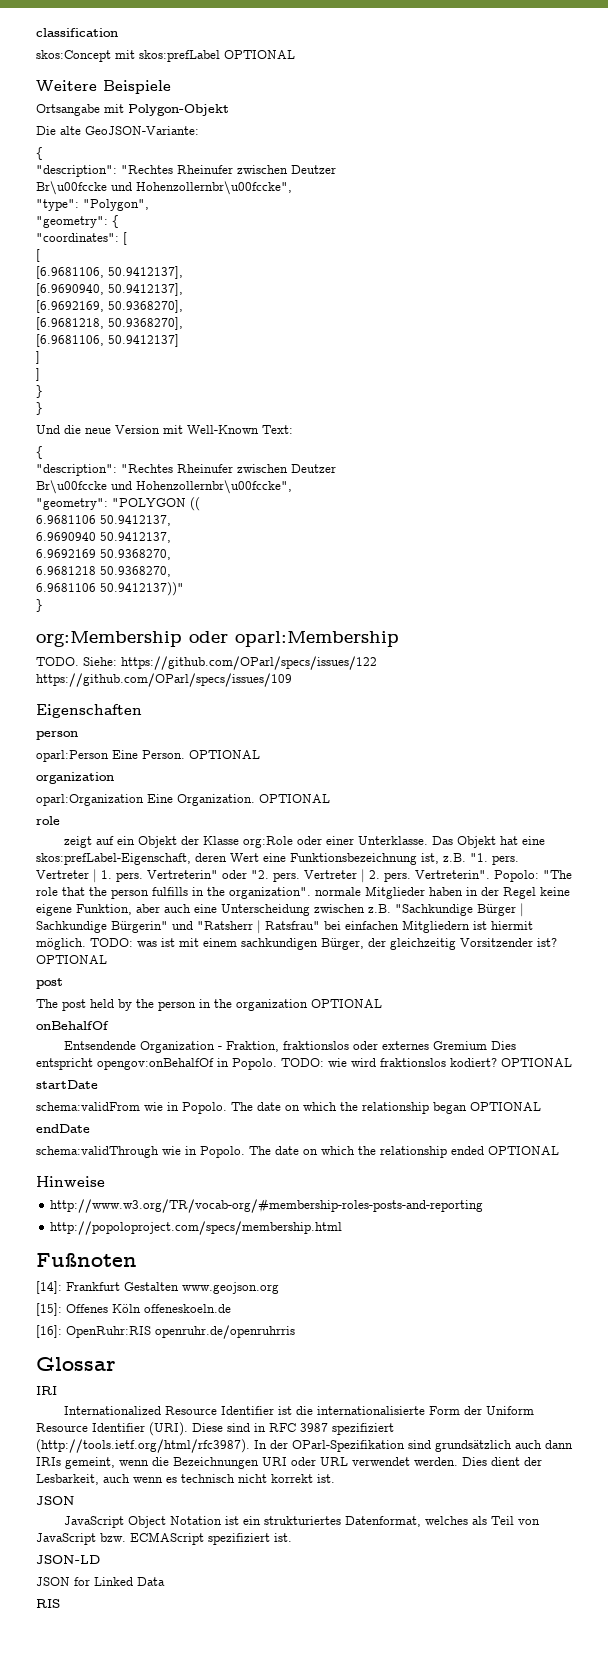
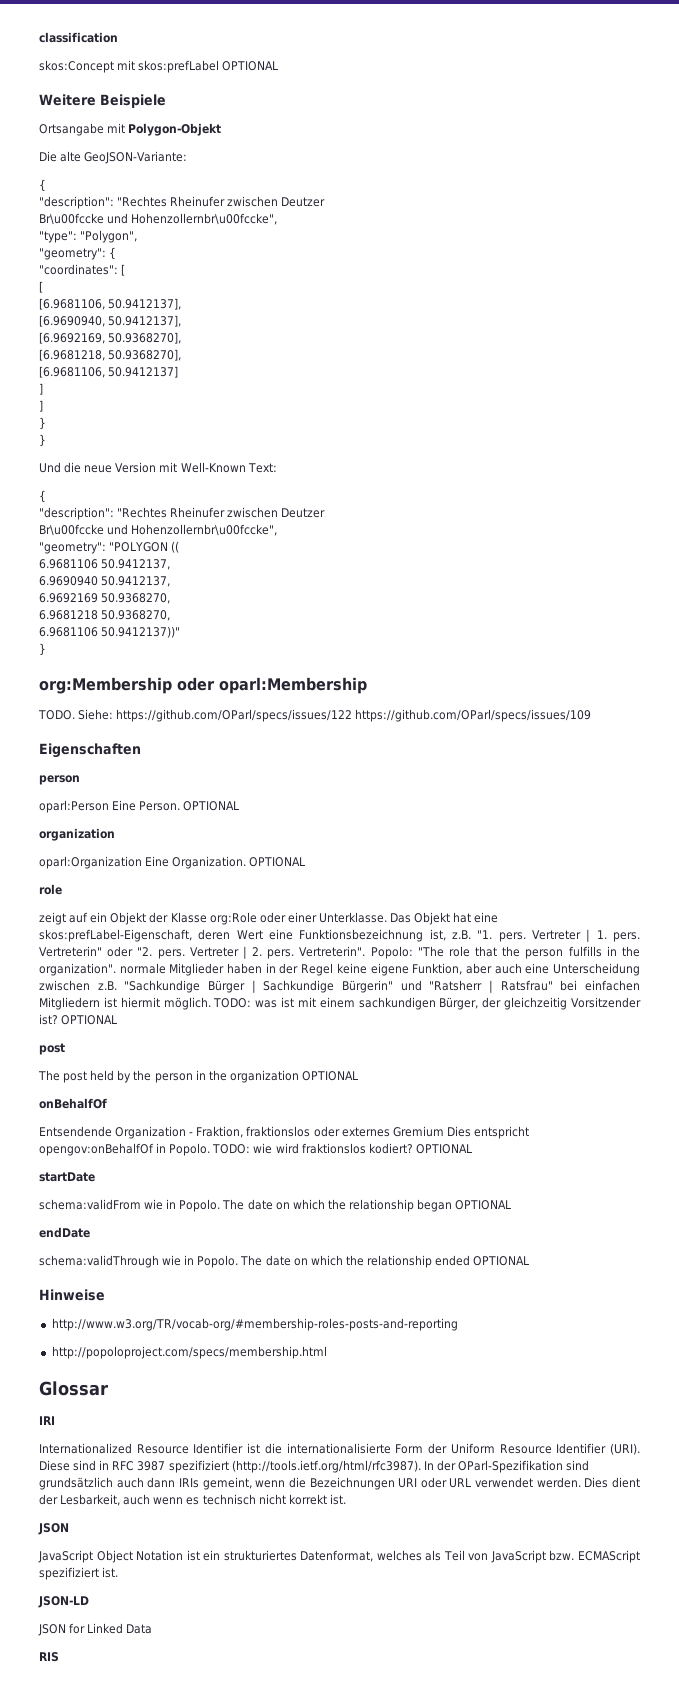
[36,1253,137,1267] [36,1281,279,1294] [36,1303,231,1316] [36,1325,295,1339] // Fußnoten // [14]: Frankfurt Gestalten www.geojson.org // [15]: Offenes Köln offeneskoeln.de // [16]: OpenRuhr:RIS openruhr.de/openruhrris -> (327, 1352) none

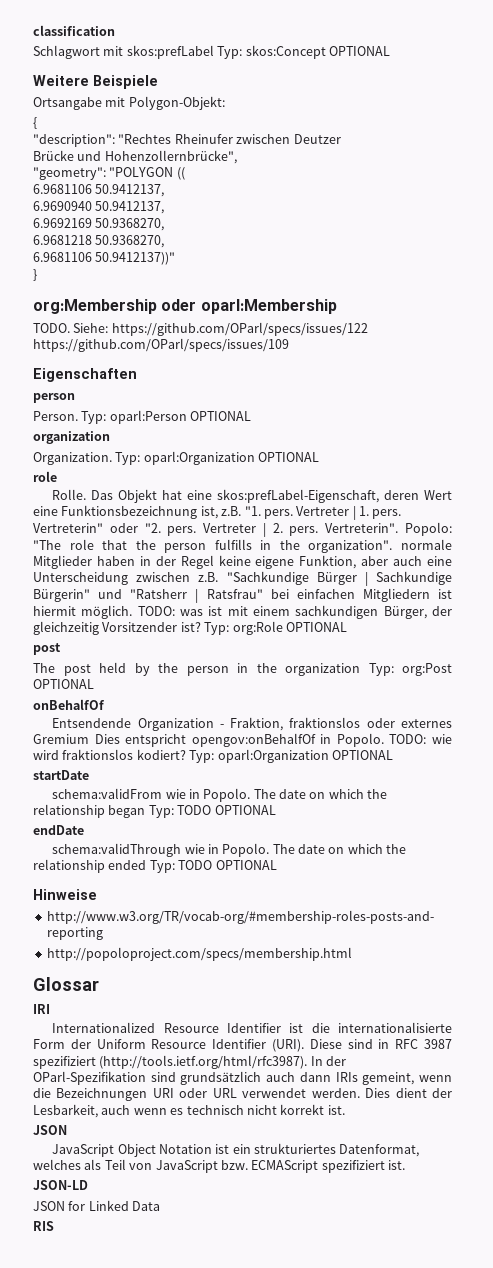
[39,60,114,73] skos:Concept -> [33,45,100,59] Schlagwort
(220, 66) none -> [217,45,326,59] Typ: skos:Concept
[128,123,222,136] [39,151,188,164] [39,179,46,191] [39,196,326,209] [39,213,278,225] [39,230,138,243] [39,247,117,260] [39,264,126,276] [39,281,43,293] [39,298,182,310] [39,315,182,327] [39,332,182,344] [39,349,182,361] [39,366,179,378] [39,383,43,395] [39,400,43,412] [39,417,46,429] [39,434,46,446] [39,462,277,473] [39,490,46,502] [39,507,326,520] [39,524,278,536] Polygon-Objekt // Die alte GeoJSON-Variante: // { // "description": "Rechtes Rheinufer zwischen Deutzer // Br\u00fccke und Hohenzollernbr\u00fccke", // "type": "Polygon", // "geometry": { // "coordinates": [ // [ // [6.9681106, 50.9412137], // [6.9690940, 50.9412137], // [6.9692169, 50.9368270], // [6.9681218, 50.9368270], // [6.9681106, 50.9412137] // ] // ] // } // } // Und die neue Version mit Well-Known Text: // { // "description": "Rechtes Rheinufer zwischen Deutzer // Br\u00fccke und Hohenzollernbr\u00fccke", -> [128,96,225,110] [33,117,37,129] [33,134,341,147] [33,150,237,164] Polygon-Objekt: // { // "description": "Rechtes Rheinufer zwischen Deutzer // Brücke und Hohenzollernbrücke",
[39,800,181,813] oparl:Person Eine Person. -> [33,410,187,424] Person. Typ: oparl:Person
[39,856,247,869] oparl:Organization Eine Organization. -> [33,451,255,465] Organization. Typ: oparl:Organization
[39,912,387,925] zeigt auf ein Objekt der Klasse org:Role oder einer Unterklasse. -> [52,489,87,500] Rolle.
(58, 1019) none -> [204,621,283,635] Typ: org:Role
(299, 1076) none -> [368,663,452,676] Typ: org:Post
(413, 1148) none -> [189,749,329,763] Typ: oparl:Organization
(453, 1205) none -> [148,805,212,818] Typ: TODO
(471, 1260) none -> [149,860,213,873] Typ: TODO

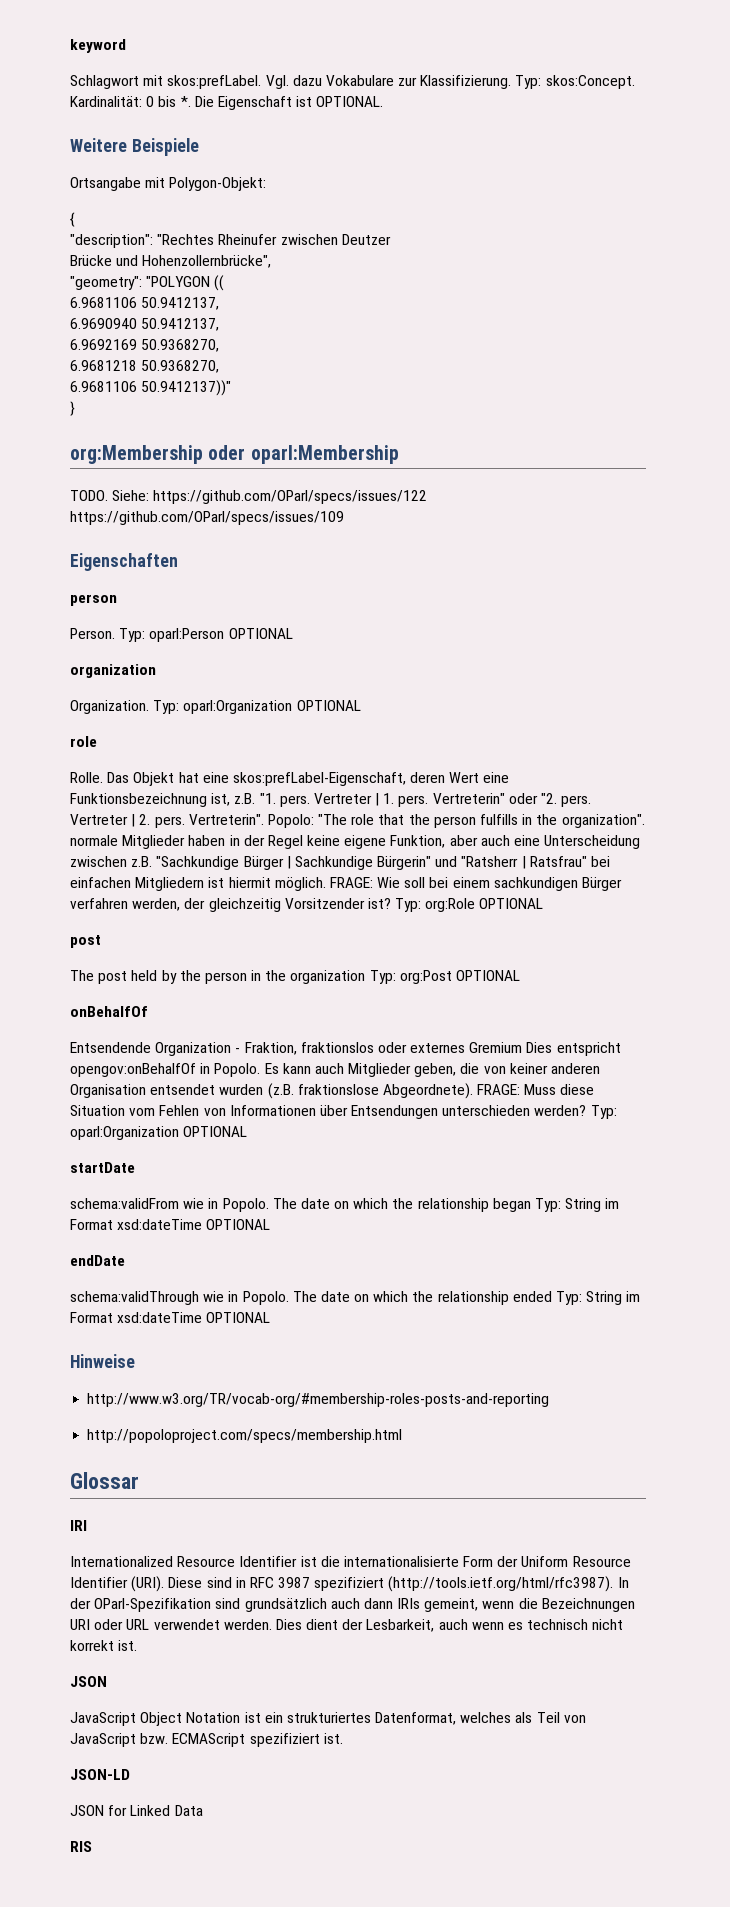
[33,25,115,36] classification -> [70,39,126,53] keyword
[126,45,390,59] skos:prefLabel Typ: skos:Concept OPTIONAL -> [167,75,635,89] [70,96,384,110] skos:prefLabel. Vgl. dazu Vokabulare zur Klassifizierung. Typ: skos:Concept. Kardinalität: 0 bis *. Die Eigenschaft ist OPTIONAL.
[137,605,427,619] TODO: was ist mit einem sachkundigen Bürger, -> [329,877,623,891] [70,898,181,911] FRAGE: Wie soll bei einem sachkundigen Bürger verfahren werden,
[389,734,452,744] [33,749,186,760] TODO: wie wird fraktionslos kodiert? -> [264,1063,601,1077] [70,1083,595,1099] [70,1105,587,1119] Es kann auch Mitglieder geben, die von keiner anderen Organisation entsendet wurden (z.B. fraktionslose Abgeordnete). FRAGE: Muss diese Situation vom Fehlen von Informationen über Entsendungen unterschieden werden?
[177,805,212,815] TODO -> [565,1198,620,1212] [70,1219,203,1230] String im Format xsd:dateTime
[178,860,213,870] TODO -> [586,1291,641,1305] [70,1312,203,1323] String im Format xsd:dateTime

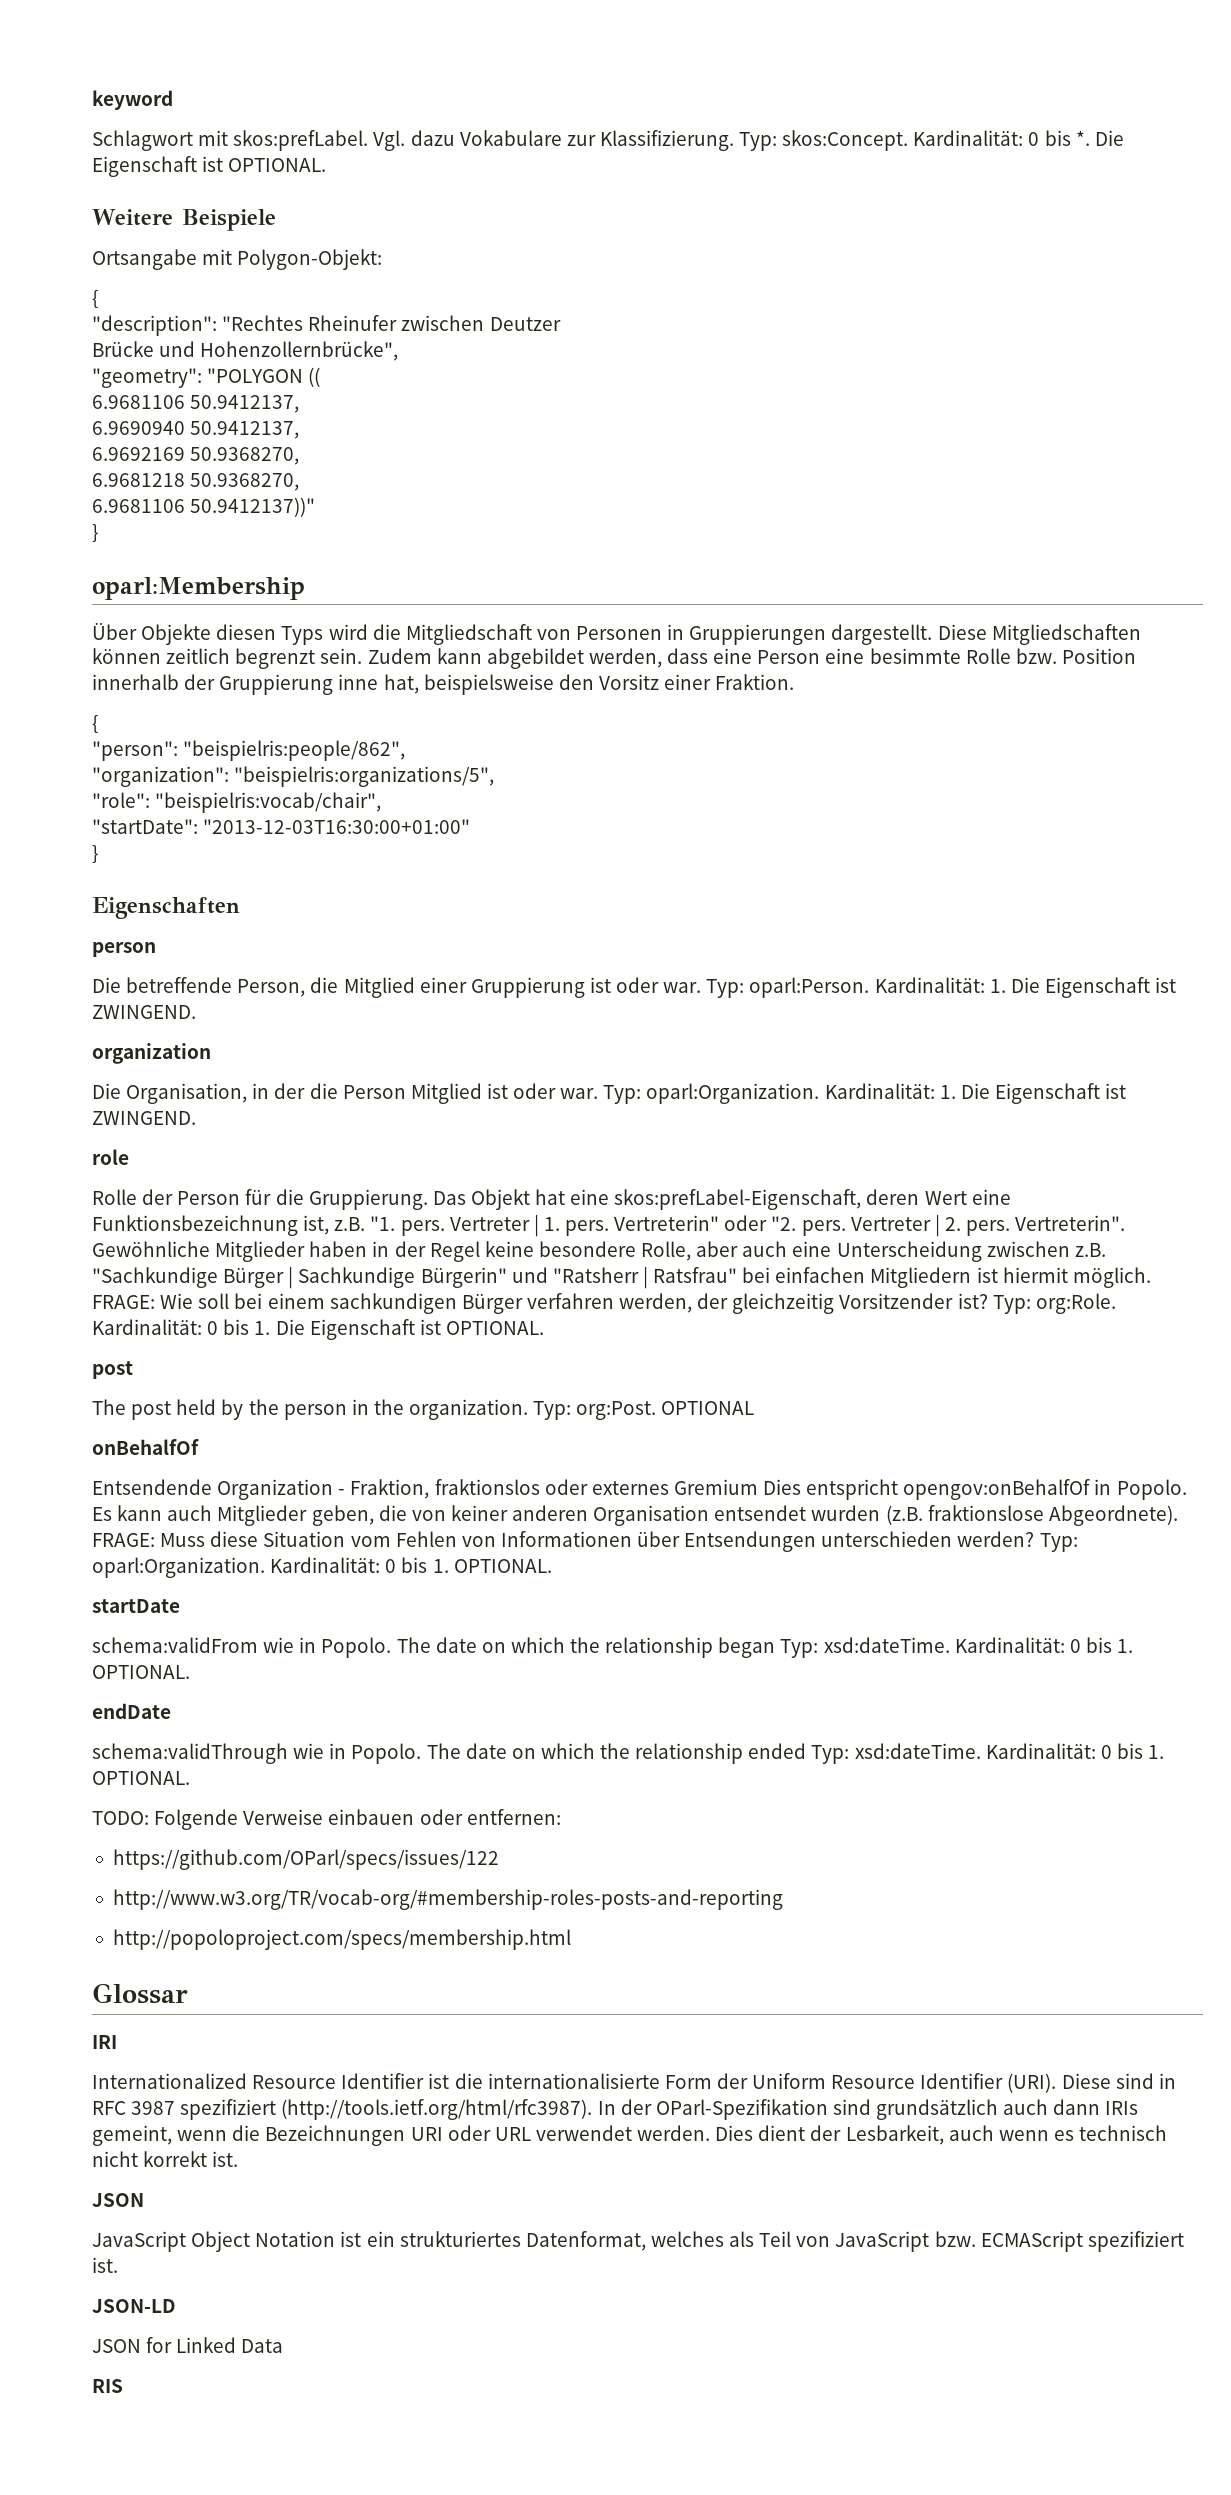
[70,445,246,464] org:Membership oder -> (98, 533) none
[70,490,428,504] [70,511,344,525] [70,553,178,571] [70,594,117,606] [70,628,293,642] [70,664,156,678] [70,700,361,714] [70,736,97,747] [70,772,103,783] TODO. Siehe: https://github.com/OParl/specs/issues/122 https://github.com/OParl/specs/issues/109 // Eigenschaften // person // Person. Typ: oparl:Person OPTIONAL // organization // Organization. Typ: oparl:Organization OPTIONAL // role // Rolle. -> [92,622,1141,645] [92,648,1136,669] [92,674,795,695] [92,715,98,733] [92,740,406,761] [92,766,495,787] [92,792,382,813] [92,819,471,834] [92,845,98,863] [92,897,240,919] [92,942,156,957] [92,977,1177,998] [92,1005,196,1019] [92,1043,211,1064] [92,1083,1127,1104] [92,1111,196,1125] [92,1149,129,1165] [92,1189,428,1210] Über Objekte diesen Typs wird die Mitgliedschaft von Personen in Gruppierungen dargestellt. Diese Mitgliedschaften können zeitlich begrenzt sein. Zudem kann abgebildet werden, dass eine Person eine besimmte Rolle bzw. Position innerhalb der Gruppierung inne hat, beispielsweise den Vorsitz einer Fraktion. // { // "person": "beispielris:people/862", // "organization": "beispielris:organizations/5", // "role": "beispielris:vocab/chair", // "startDate": "2013-12-03T16:30:00+01:00" // } // Eigenschaften // person // Die betreffende Person, die Mitglied einer Gruppierung ist oder war. Typ: oparl:Person. Kardinalität: 1. Die Eigenschaft ist ZWINGEND. // organization // Die Organisation, in der die Person Mitglied ist oder war. Typ: oparl:Organization. Kardinalität: 1. Die Eigenschaft ist ZWINGEND. // role // Rolle der Person für die Gruppierung.
[267,814,645,828] [70,835,118,846] Popolo: "The role that the person fulfills in the organization". normale -> [92,1241,210,1257] Gewöhnliche
[344,835,446,849] eigene Funktion, -> [538,1241,692,1261] besondere Rolle,
[425,898,544,912] org:Role OPTIONAL -> [1035,1293,1116,1314] [92,1319,544,1340] org:Role. Kardinalität: 0 bis 1. Die Eigenschaft ist OPTIONAL.
[290,970,452,984] organization Typ: org:Post -> [409,1399,657,1420] organization. Typ: org:Post.
[70,1126,248,1140] oparl:Organization OPTIONAL -> [92,1557,552,1578] oparl:Organization. Kardinalität: 0 bis 1. OPTIONAL.
[565,1198,620,1212] [70,1219,271,1230] String im Format xsd:dateTime OPTIONAL -> [823,1637,1134,1653] [92,1665,190,1679] xsd:dateTime. Kardinalität: 0 bis 1. OPTIONAL.
[586,1291,641,1305] [70,1312,271,1323] [70,1354,135,1368] String im Format xsd:dateTime OPTIONAL // Hinweise -> [854,1743,1165,1759] [92,1771,190,1785] [92,1809,561,1830] [112,1849,499,1870] xsd:dateTime. Kardinalität: 0 bis 1. OPTIONAL. // TODO: Folgende Verweise einbauen oder entfernen: // https://github.com/OParl/specs/issues/122

